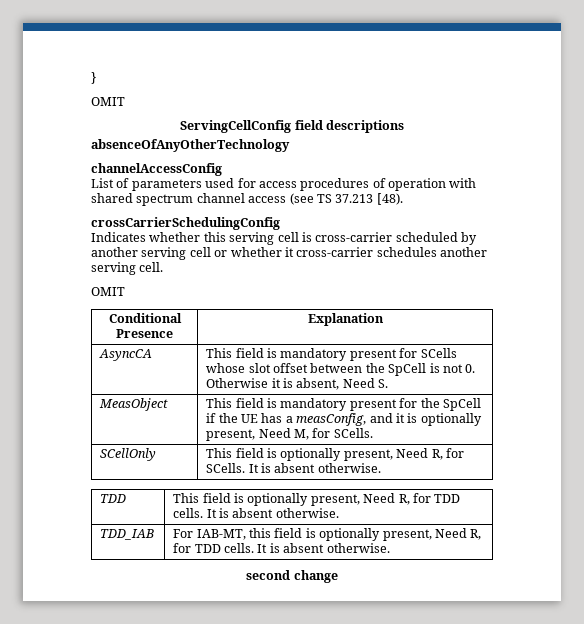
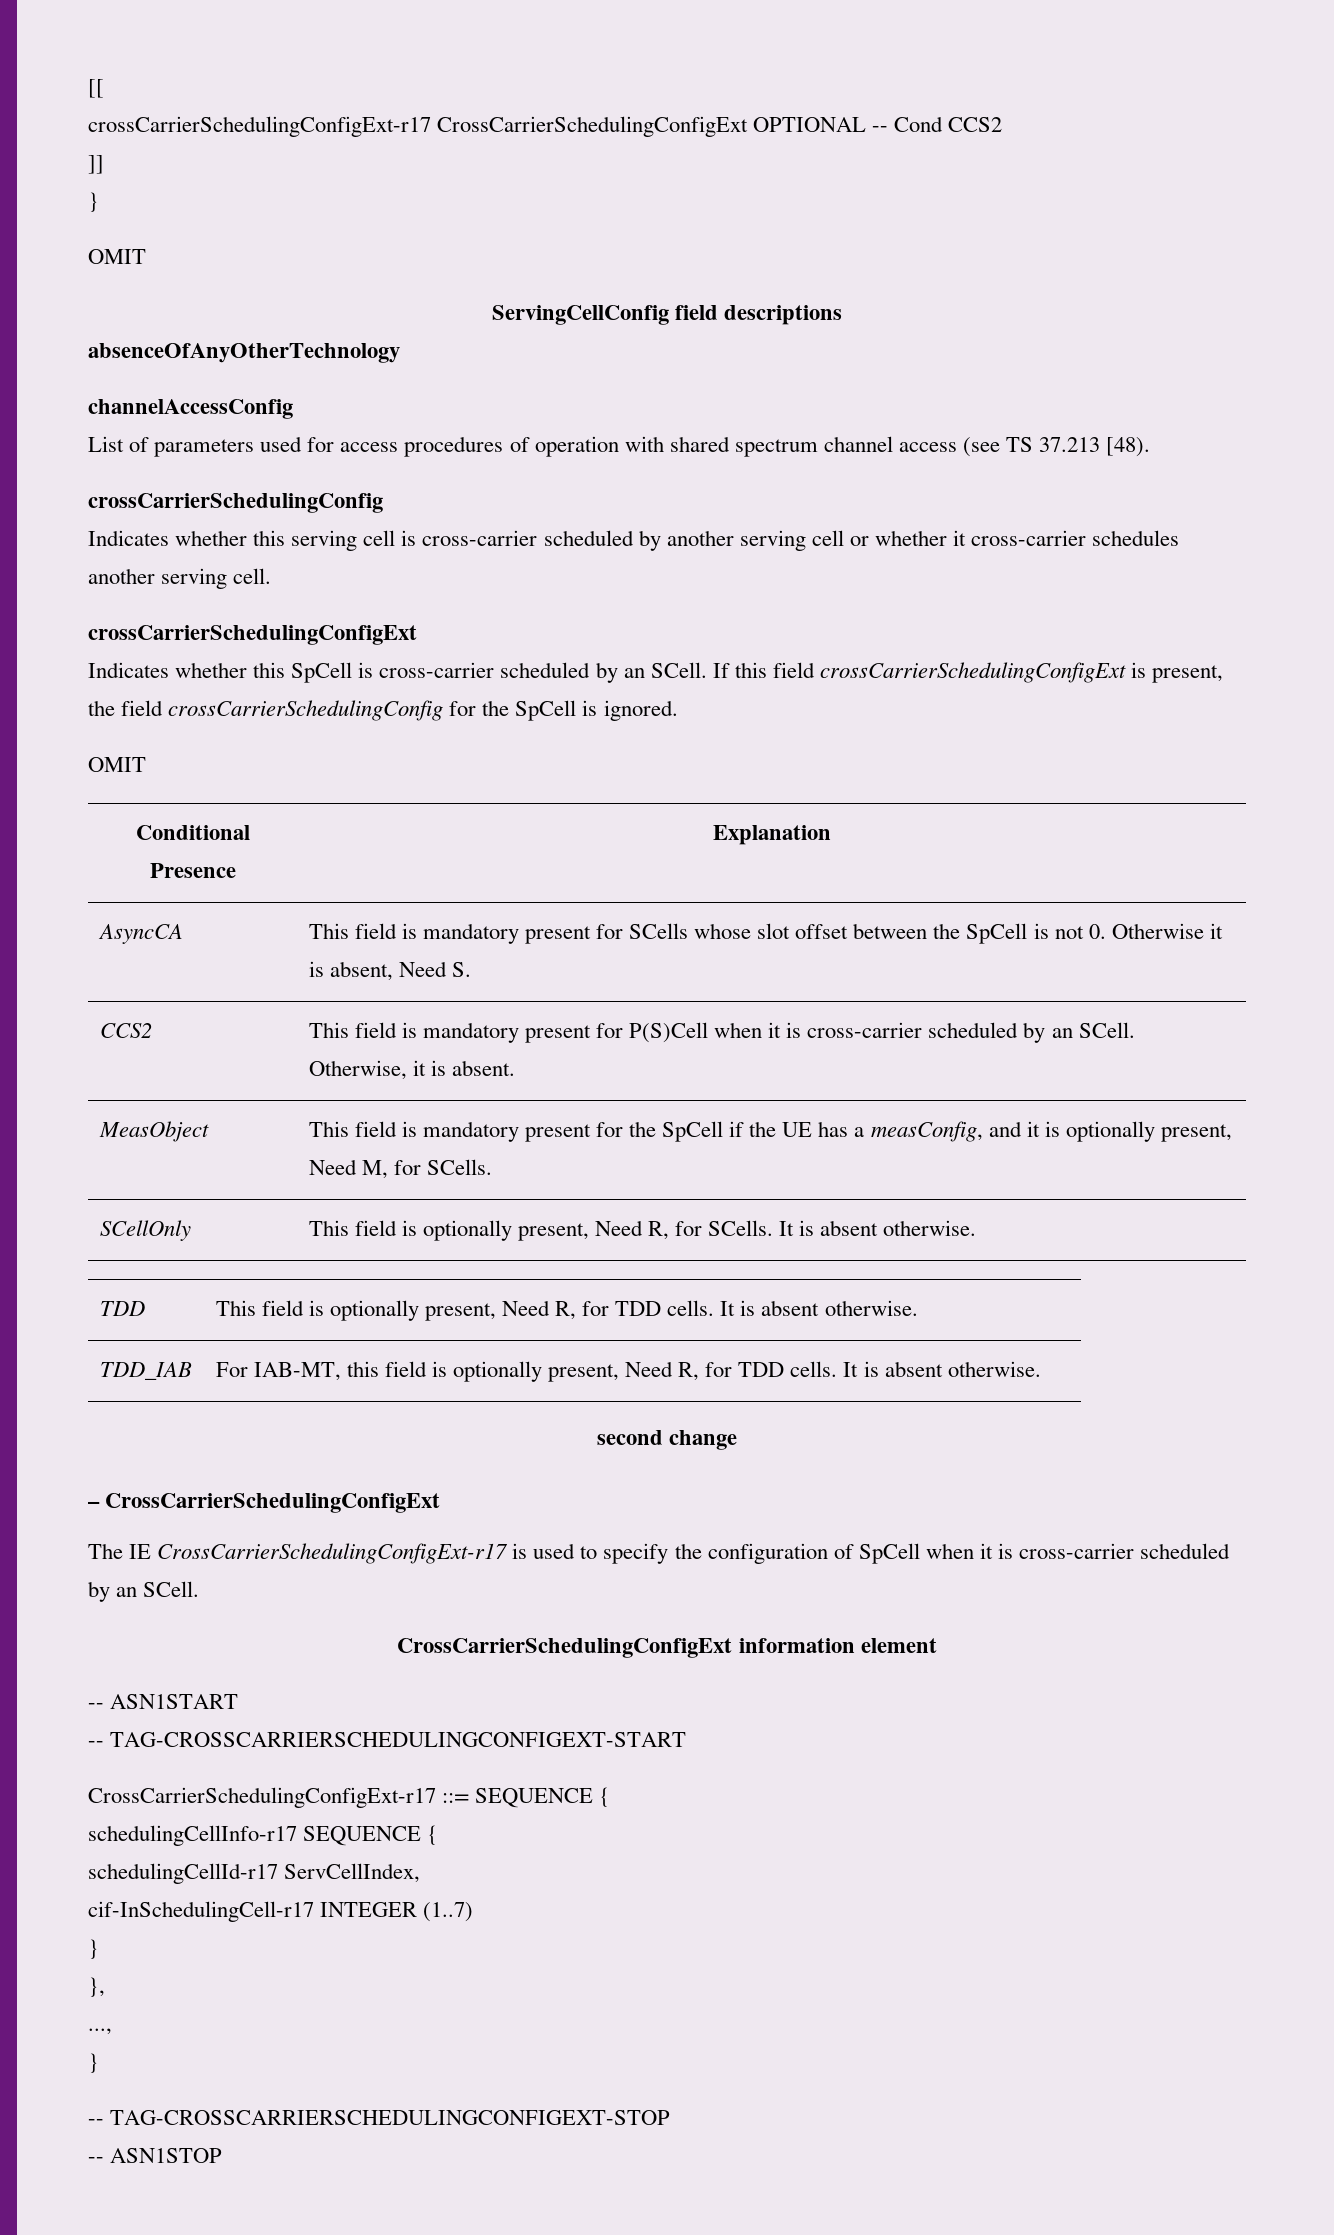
(91, 78) none -> [88,79,104,98] [88,116,1003,137] [88,155,104,174] [[ // crossCarrierSchedulingConfigExt-r17 CrossCarrierSchedulingConfigExt OPTIONAL -- Cond CCS2 // ]] //
(164, 267) none -> [88,625,417,645] [88,662,1224,683] [88,700,678,721] // crossCarrierSchedulingConfigExt // Indicates whether this SpCell is cross-carrier scheduled by an SCell. If this field crossCarrierSchedulingConfigExt is present, the field crossCarrierSchedulingConfig for the SpCell is ignored.
(389, 383) none -> [99,1023,152,1038] [308,1022,1135,1043] [308,1060,515,1080] // CCS2 | This field is mandatory present for P(S)Cell when it is cross-carrier scheduled by an SCell. Otherwise, it is absent.
(338, 576) none -> [88,1493,441,1513] [88,1543,1231,1564] [88,1581,200,1602] [397,1638,937,1658] [88,1694,239,1709] [88,1732,687,1747] [88,1787,611,1808] [88,1825,439,1846] [88,1863,421,1884] [88,1901,474,1922] [88,1939,99,1959] [88,1977,105,1997] [88,2028,112,2035] [88,2053,99,2073] [88,2110,671,2125] [88,2148,223,2163] // – CrossCarrierSchedulingConfigExt // The IE CrossCarrierSchedulingConfigExt-r17 is used to specify the configuration of SpCell when it is cross-carrier scheduled by an SCell. // CrossCarrierSchedulingConfigExt information element // -- ASN1START // -- TAG-CROSSCARRIERSCHEDULINGCONFIGEXT-START // CrossCarrierSchedulingConfigExt-r17 ::= SEQUENCE { // schedulingCellInfo-r17 SEQUENCE { // schedulingCellId-r17 ServCellIndex, // cif-InSchedulingCell-r17 INTEGER (1..7) // } // }, // ..., // } // -- TAG-CROSSCARRIERSCHEDULINGCONFIGEXT-STOP // -- ASN1STOP

